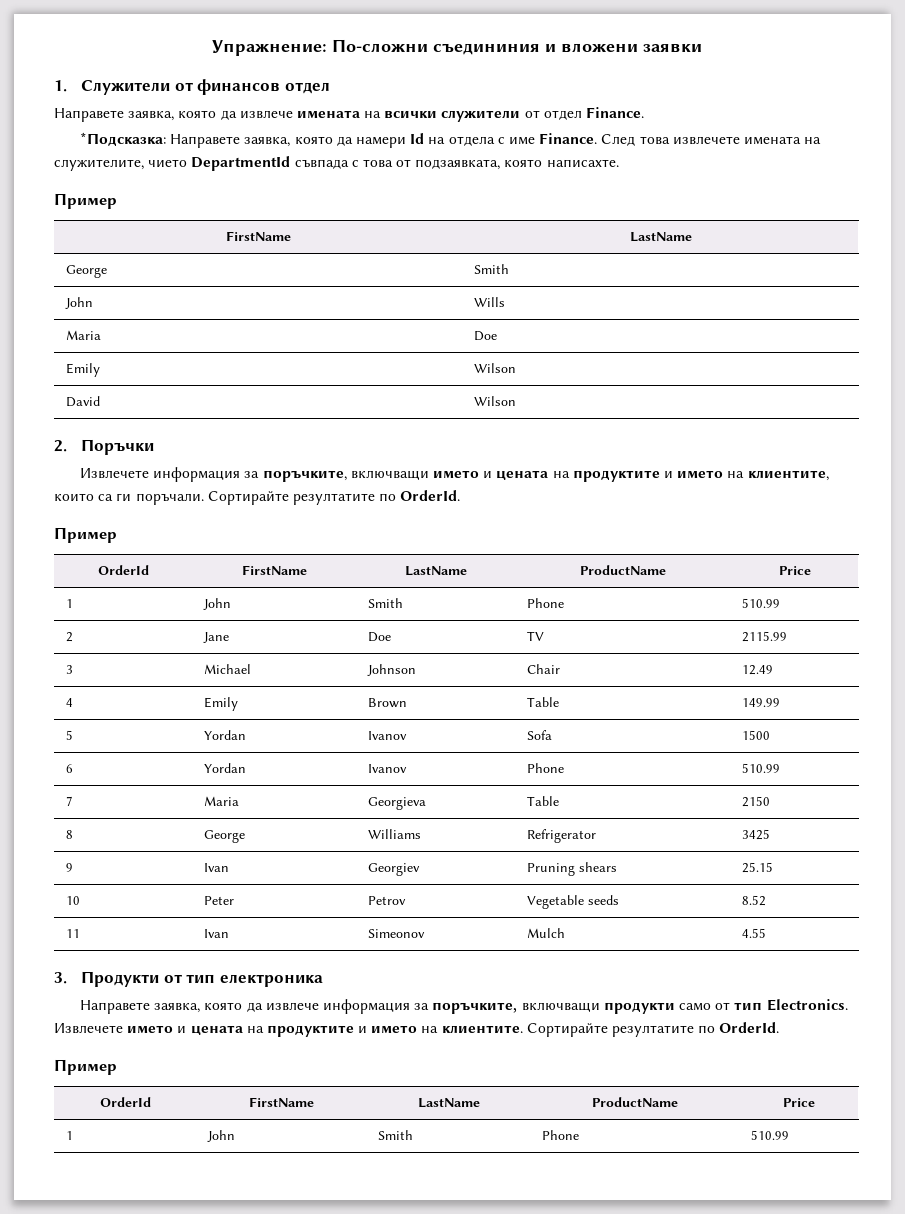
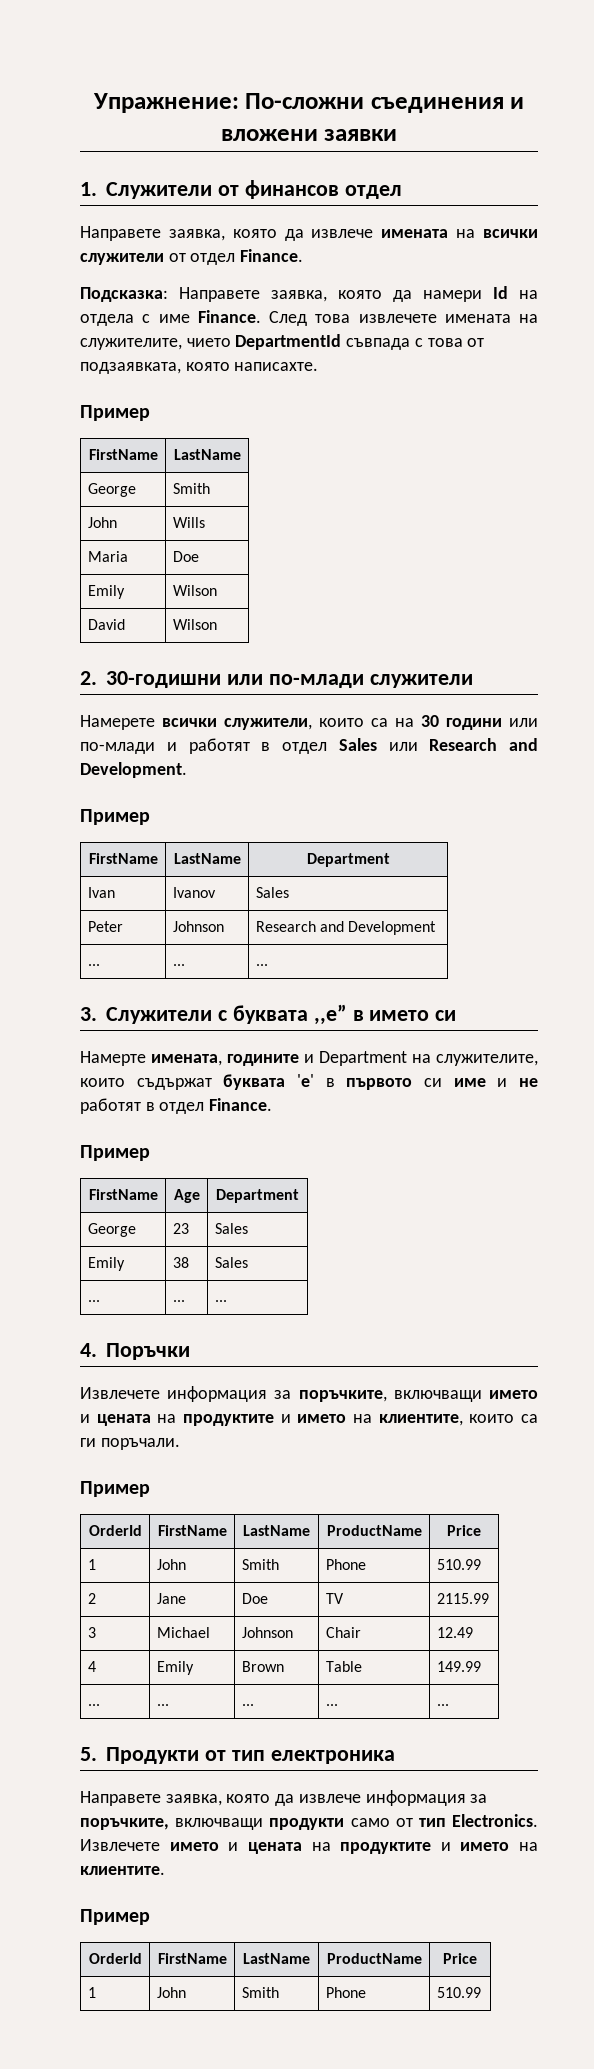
[432,43,540,55] съедининия -> [370,97,504,113] съединения
[80,132,167,146] *Подсказка: -> [80,287,168,302] Подсказка:
(67, 446) none -> [105,671,473,688] [80,715,538,730] [80,738,538,754] [80,762,187,778] [80,809,150,825] [88,853,158,864] [173,853,241,864] [306,853,390,867] [87,887,115,898] [172,887,216,898] [255,887,289,898] [87,921,123,932] [172,921,224,932] [255,921,437,935] [87,964,100,966] [172,964,185,966] [255,964,268,966] [80,1004,457,1025] [80,1051,538,1066] [80,1074,538,1090] [80,1098,273,1114] [80,1145,150,1161] [88,1189,158,1200] [173,1189,200,1203] [216,1189,299,1203] [87,1223,136,1237] [172,1223,189,1234] [214,1223,248,1234] [87,1257,125,1271] [172,1257,189,1268] [214,1257,248,1268] [87,1300,100,1302] [172,1300,185,1302] [214,1300,227,1302] [80,1343,97,1357] 30-годишни или по-млади служители // Намерете всички служители, които са на 30 години или по-млади и работят в отдел Sales или Research and Development. // Пример // FirstName | LastName | Department // Ivan | Ivanov | Sales // Peter | Johnson | Research and Development // ... | ... | ... // 3. Служители с буквата ,,е” в името си // Намерте имената, годините и Department на служителите, които съдържат буквата 'e' в първото си име и не работят в отдел Finance. // Пример // FirstName | Age | Department // George | 23 | Sales // Emily | 38 | Sales // ... | ... | ... // 4.
[207,490,461,505] Сортирайте резултатите по OrderId. -> (180, 1444) none
[65,730,73,740] [203,730,246,740] [367,731,407,740] [526,730,552,740] [741,730,770,740] [65,764,73,773] [203,763,246,773] [367,764,407,773] [526,763,564,773] [741,763,780,773] [65,796,73,806] [203,796,239,806] [367,797,426,810] [526,796,559,806] [741,796,770,807] [65,830,73,839] [203,830,245,843] [367,829,421,839] [526,829,596,843] [741,829,770,840] [65,863,73,872] [203,863,229,872] [367,863,420,876] [526,862,617,876] [741,862,773,873] [65,896,80,905] [203,896,234,905] [367,896,406,905] [526,895,619,909] [741,895,766,906] [65,929,80,938] [203,929,229,938] [367,929,425,938] [526,928,565,938] [741,928,766,938] [54,972,67,984] 5 | Yordan | Ivanov | Sofa | 1500 // 6 | Yordan | Ivanov | Phone | 510.99 // 7 | Maria | Georgieva | Table | 2150 // 8 | George | Williams | Refrigerator | 3425 // 9 | Ivan | Georgiev | Pruning shears | 25.15 // 10 | Peter | Petrov | Vegetable seeds | 8.52 // 11 | Ivan | Simeonov | Mulch | 4.55 // 3. -> [87,1704,100,1706] [156,1704,169,1706] [241,1704,254,1706] [325,1704,338,1706] [436,1704,449,1706] [80,1747,97,1761] ... | ... | ... | ... | ... // 5.
[526,1022,780,1037] Сортирайте резултатите по OrderId. -> (165, 1870) none

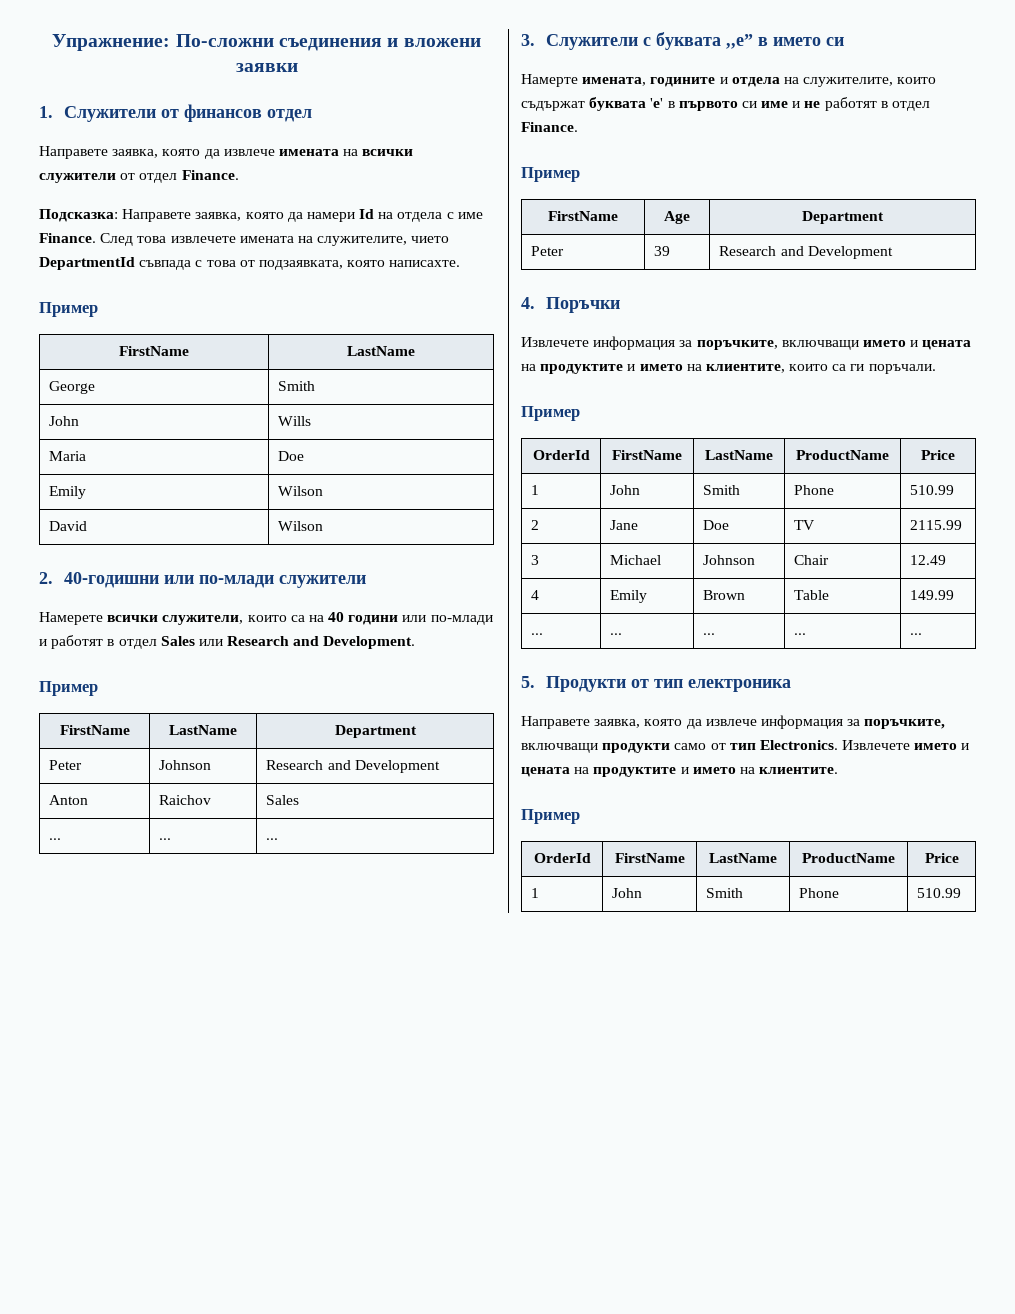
[105,671,221,688] 30-годишни -> [64,572,160,588] 40-годишни
[421,715,439,727] 30 -> [328,612,345,622] 40
[87,887,115,898] [172,887,216,898] [255,887,289,898] // Ivan | Ivanov | Sales -> (417, 731) none
(437, 928) none -> [49,795,89,805] [159,795,212,805] [266,795,300,805] // Anton | Raichov | Sales
[319,1051,407,1066] Department -> [731,77,780,87] отдела
[87,1223,136,1237] [172,1223,189,1234] [214,1223,248,1234] [87,1257,125,1271] [172,1257,189,1268] [214,1257,248,1268] [87,1300,100,1302] [172,1300,185,1302] [214,1300,227,1302] George | 23 | Sales // Emily | 38 | Sales // ... | ... | ... -> [531,246,565,256] [654,246,671,256] [719,246,893,259] Peter | 39 | Research and Development

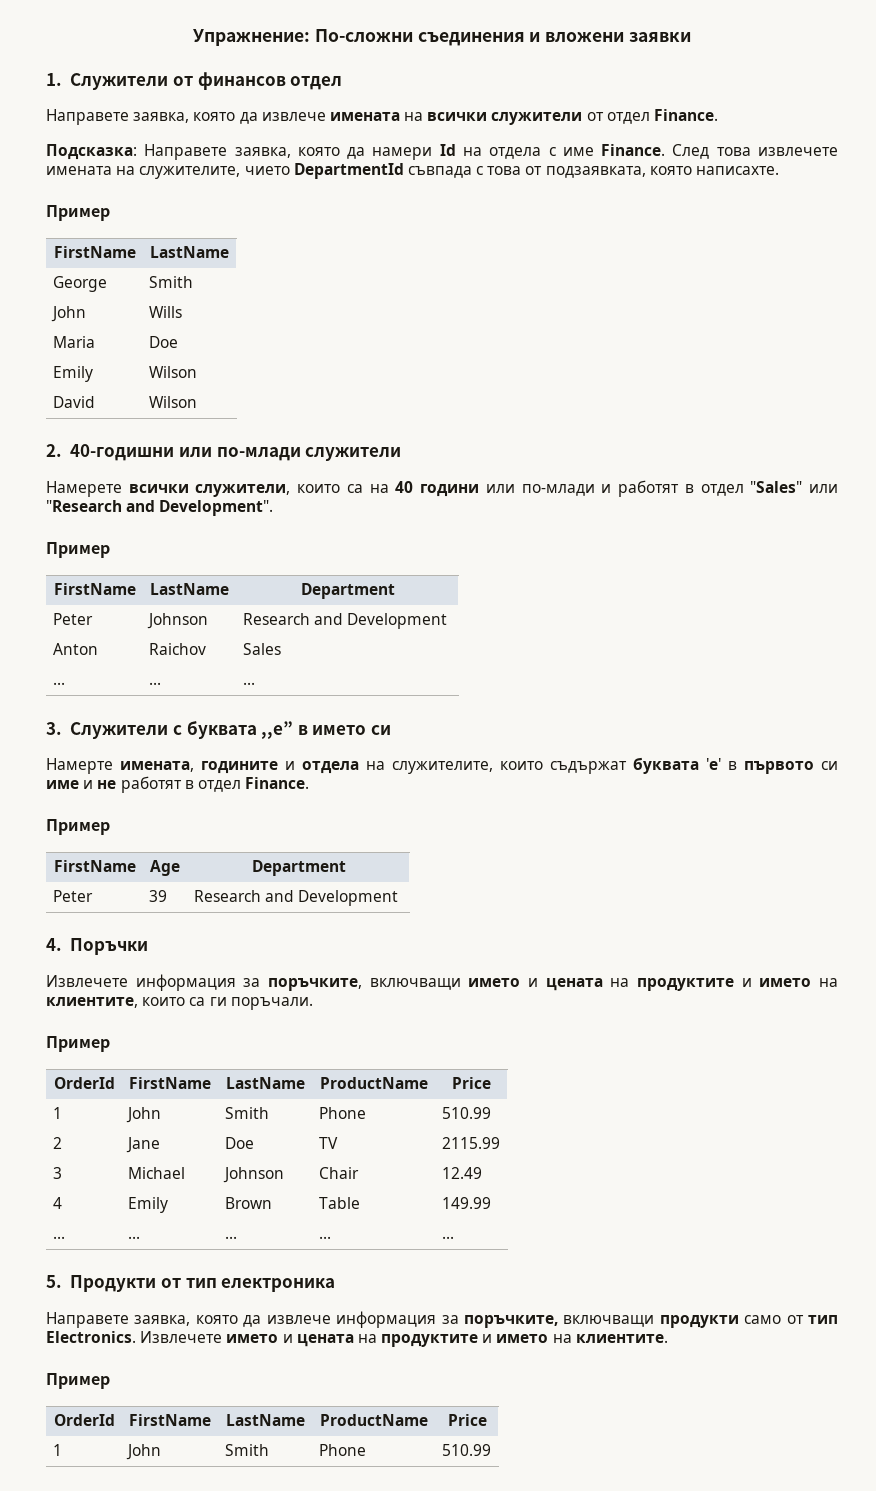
[160,636,416,649] Sales или Research and Development. -> [750,481,839,493] [46,500,274,516] "Sales" или "Research and Development".

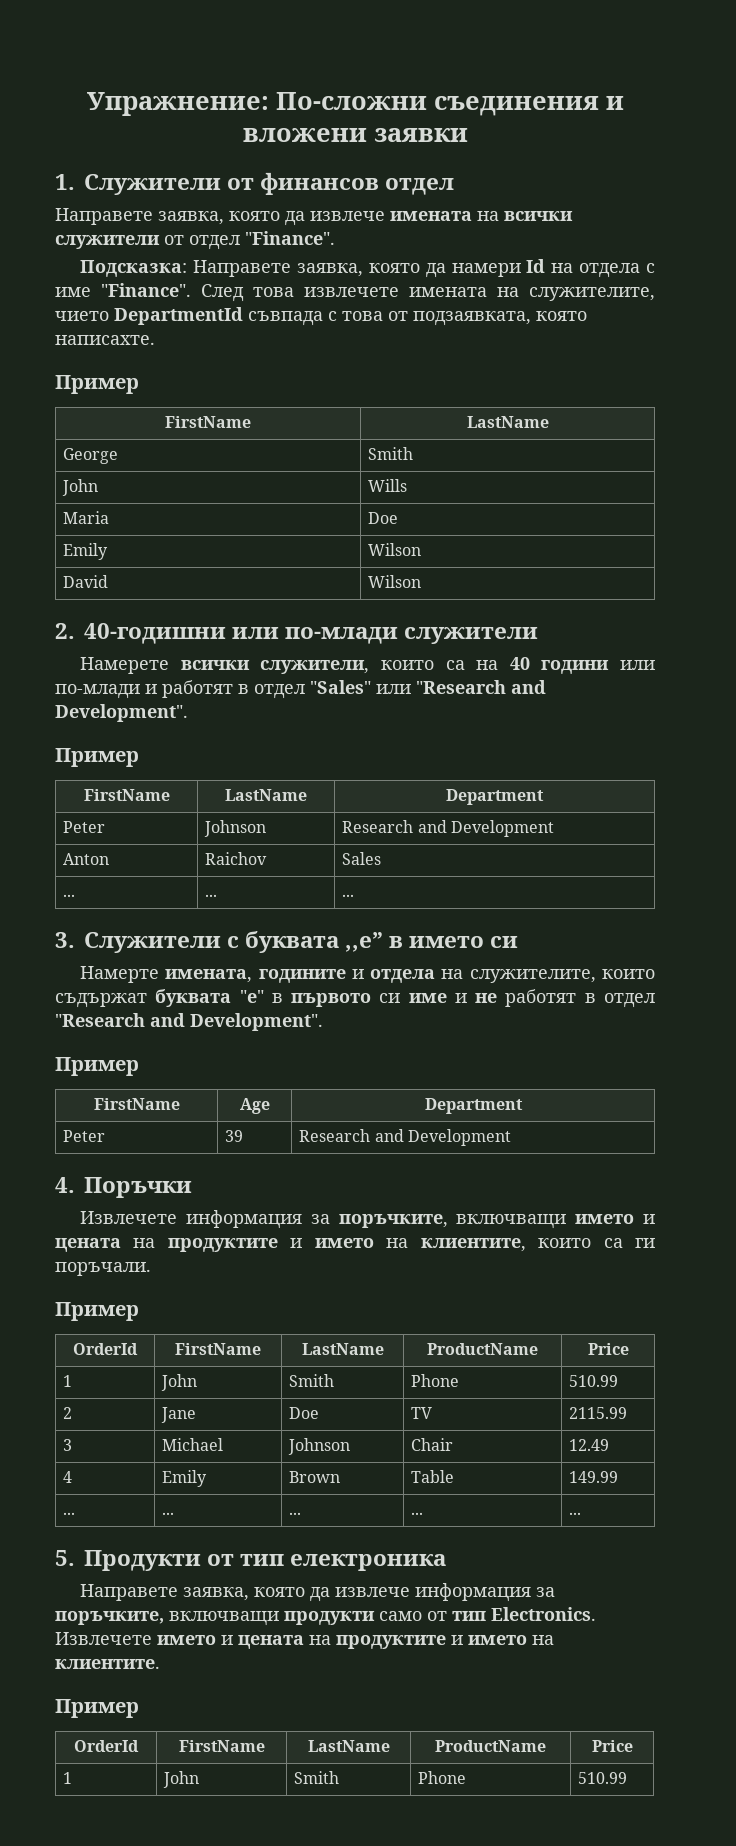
[654,109,719,121] Finance. -> [245,231,335,245] "Finance".
[601,144,666,156] Finance. -> [101,283,191,297] "Finance".
[706,758,721,770] 'e' -> [239,990,264,1003] "e"
[245,777,310,789] Finance. -> [55,1013,323,1031] "Research and Development".

